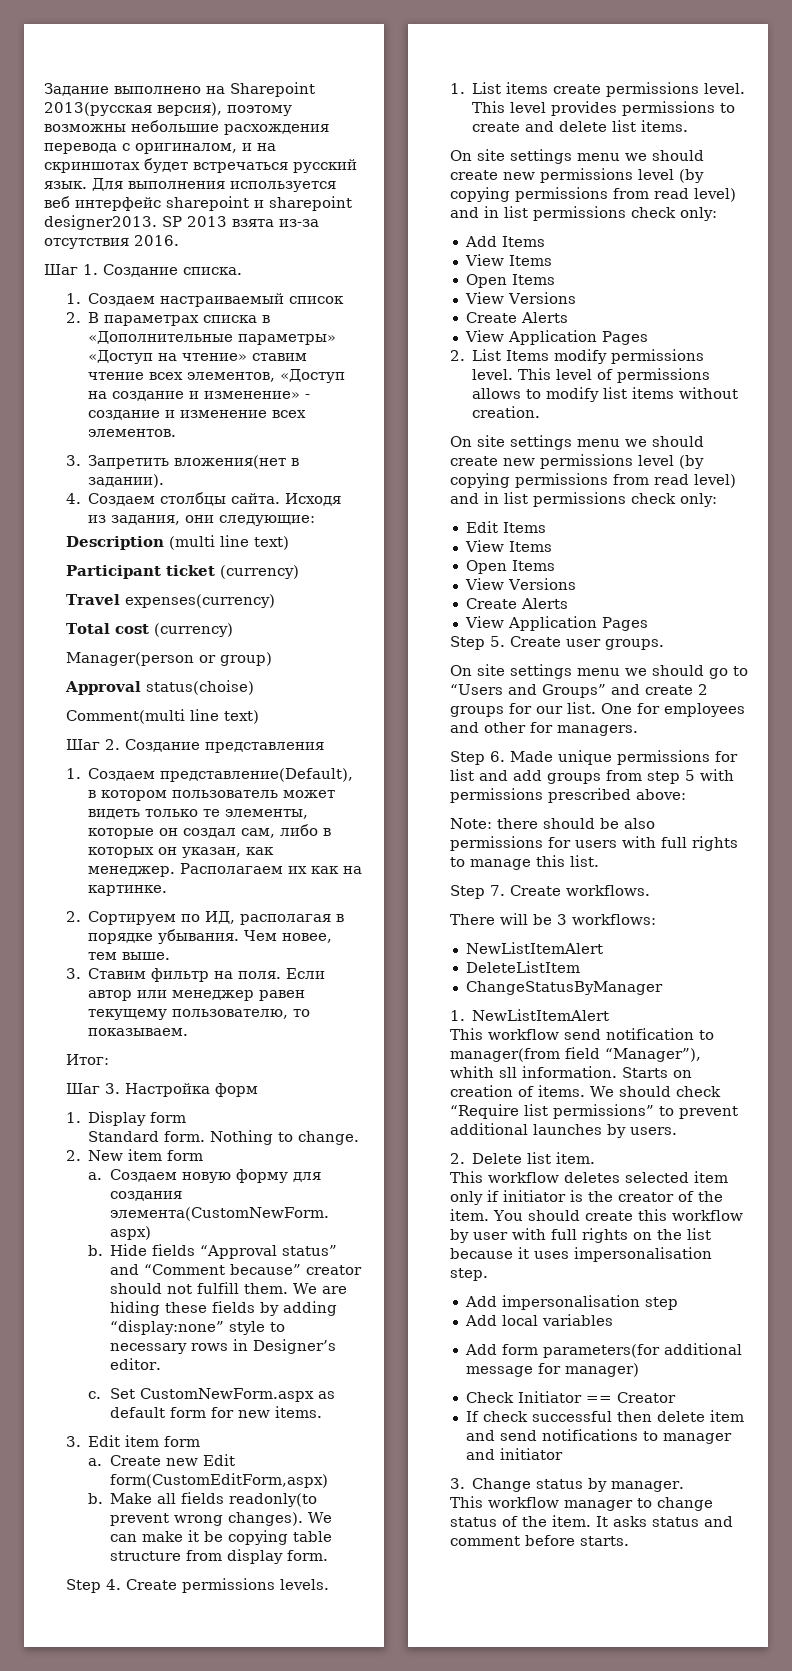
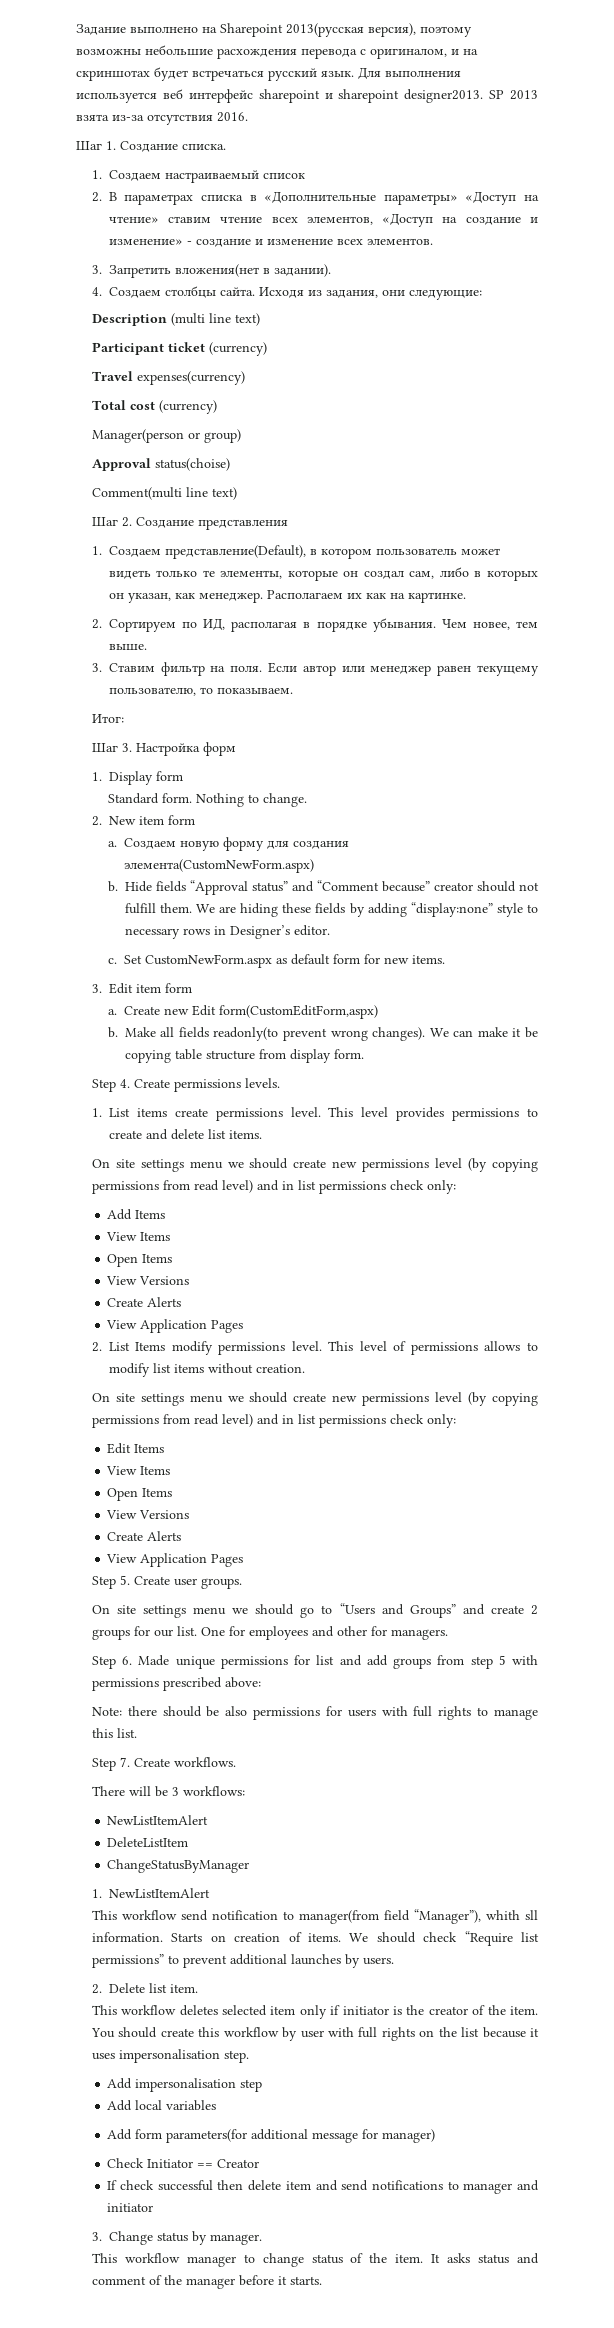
[524,1535,575,1546] before -> [148,2275,287,2289] of the manager before it

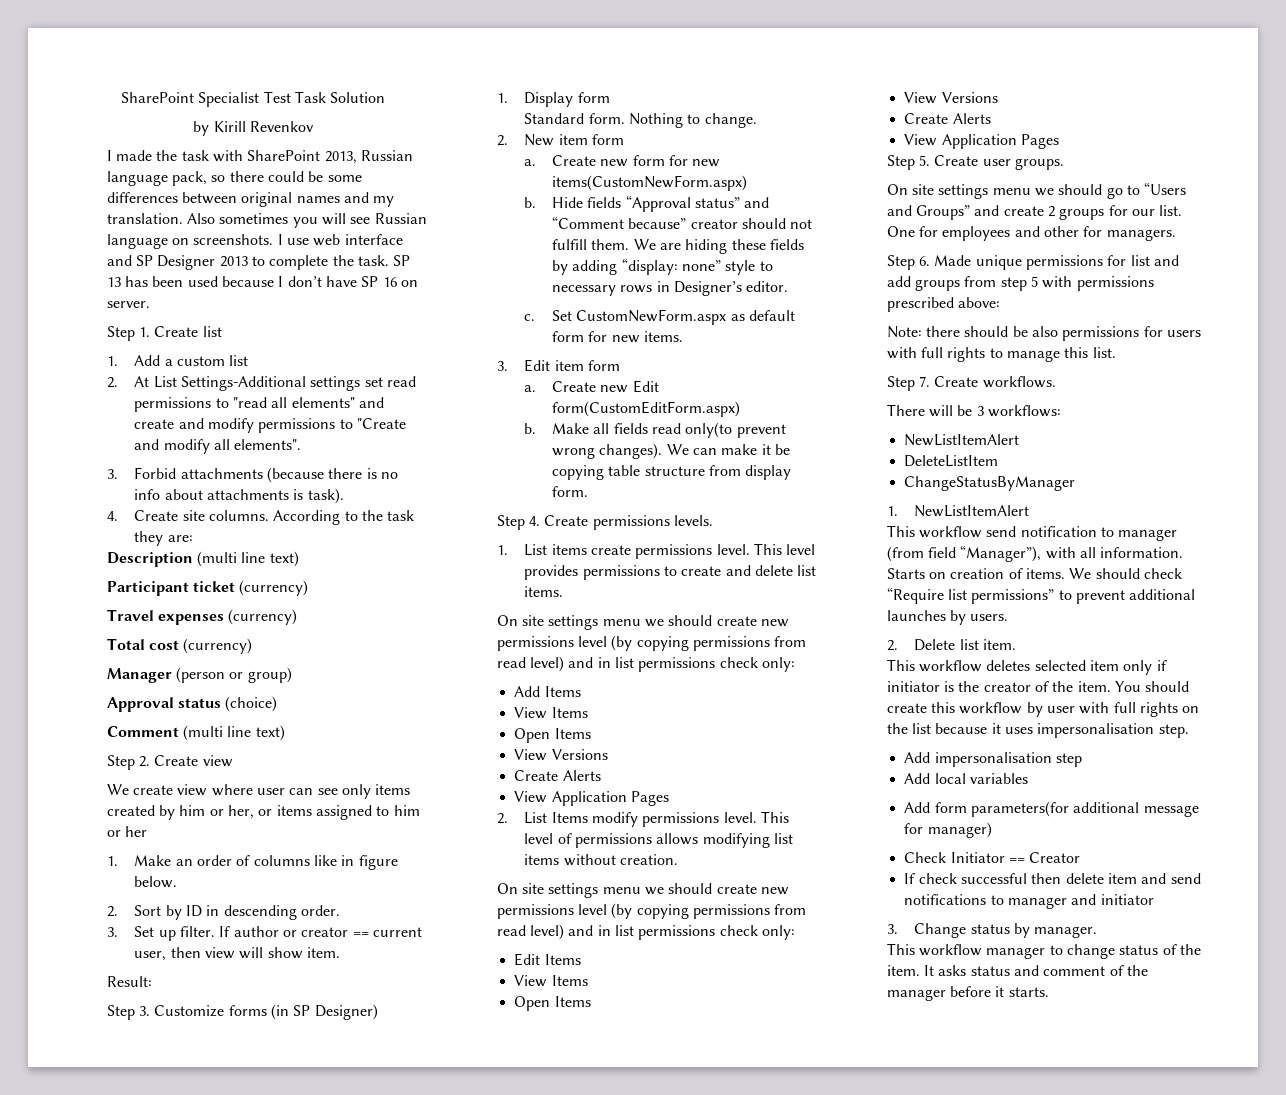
[76,23,472,37] [76,45,478,59] [76,67,461,81] [76,89,538,103] [76,112,248,125] [76,141,226,152] [91,170,305,183] [91,191,539,205] [108,213,539,227] [108,238,433,247] [91,264,331,278] [91,286,482,300] Задание выполнено на Sharepoint 2013(русская версия), поэтому возможны небольшие расхождения перевода с оригиналом, и на скриншотах будет встречаться русский язык. Для выполнения используется веб интерфейс sharepoint и sharepoint designer2013. SP 2013 взята из-за отсутствия 2016. // Шаг 1. Создание списка. // 1. Создаем настраиваемый список // 2. В параметрах списка в «Дополнительные параметры» «Доступ на чтение» ставим чтение всех элементов, «Доступ на создание и изменение» - создание и изменение всех элементов. // 3. Запретить вложения(нет в задании). // 4. Создаем столбцы сайта. Исходя из задания, они следующие: -> [120,91,386,107] [193,121,314,136] [106,150,413,164] [106,171,362,186] [106,192,395,207] [106,213,427,228] [106,234,403,249] [106,255,411,270] [106,276,418,287] [106,301,150,308] [106,326,222,341] [106,355,249,366] [106,376,417,391] [134,397,385,412] [134,418,407,433] [134,439,302,454] [106,467,399,483] [134,488,344,504] [106,510,415,525] [134,531,193,546] SharePoint Specialist Test Task Solution // by Kirill Revenkov // I made the task with SharePoint 2013, Russian language pack, so there could be some differences between original names and my translation. Also sometimes you will see Russian language on screenshots. I use web interface and SP Designer 2013 to complete the task. SP 13 has been used because I don’t have SP 16 on server. // Step 1. Create list // 1. Add a custom list // 2. At List Settings-Additional settings set read permissions to "read all elements" and create and modify permissions to "Create and modify all elements". // 3. Forbid attachments (because there is no info about attachments is task). // 4. Create site columns. According to the task they are:
[136,371,245,385] expenses(currency) -> [158,609,298,625] expenses (currency)
[91,429,184,443] Manager(person -> [106,667,226,683] Manager (person
[154,458,230,471] [91,487,237,500] [91,517,288,530] [91,545,500,559] [108,567,539,581] [108,590,466,603] [91,618,539,632] [108,644,147,651] [91,662,539,676] [108,687,293,696] [91,714,124,723] [91,742,236,756] status(choise) // Comment(multi line text) // Шаг 2. Создание представления // 1. Создаем представление(Default), в котором пользователь может видеть только те элементы, которые он создал сам, либо в которых он указан, как менеджер. Располагаем их как на картинке. // 2. Сортируем по ИД, располагая в порядке убывания. Чем новее, тем выше. // 3. Ставим фильтр на поля. Если автор или менеджер равен текущему пользователю, то показываем. // Итог: // Шаг 3. Настройка форм -> [178,696,278,712] [106,725,285,741] [106,755,233,770] [106,784,411,799] [106,805,420,820] [106,826,148,837] [106,855,398,870] [134,876,178,888] [106,905,341,920] [106,926,422,941] [134,947,341,961] [106,976,152,987] [106,1004,378,1020] status (choice) // Comment (multi line text) // Step 2. Create view // We create view where user can see only items created by him or her, or items assigned to him or her // 1. Make an order of columns like in figure below. // 2. Sort by ID in descending order. // 3. Set up filter. If author or creator == current user, then view will show item. // Result: // Step 3. Customize forms (in SP Designer)
[123,837,349,851] [123,859,314,873] Создаем новую форму для создания элемента(CustomNewForm.aspx) -> [552,155,721,167] [552,175,748,191] Create new form for new items(CustomNewForm.aspx)
[410,902,493,917] “display:none” -> [621,258,722,275] “display: none”
[218,1005,378,1019] form(CustomEditForm,aspx) -> [552,401,741,417] form(CustomEditForm.aspx)
[213,1027,279,1041] readonly(to -> [652,422,733,438] read only(to
[527,1342,538,1351] [108,1363,150,1377] to modify -> [702,833,770,848] modifying
[298,1909,538,1924] manager(from field “Manager”), whith sll -> [1118,529,1178,541] [886,545,1096,562] manager (from field “Manager”), with all

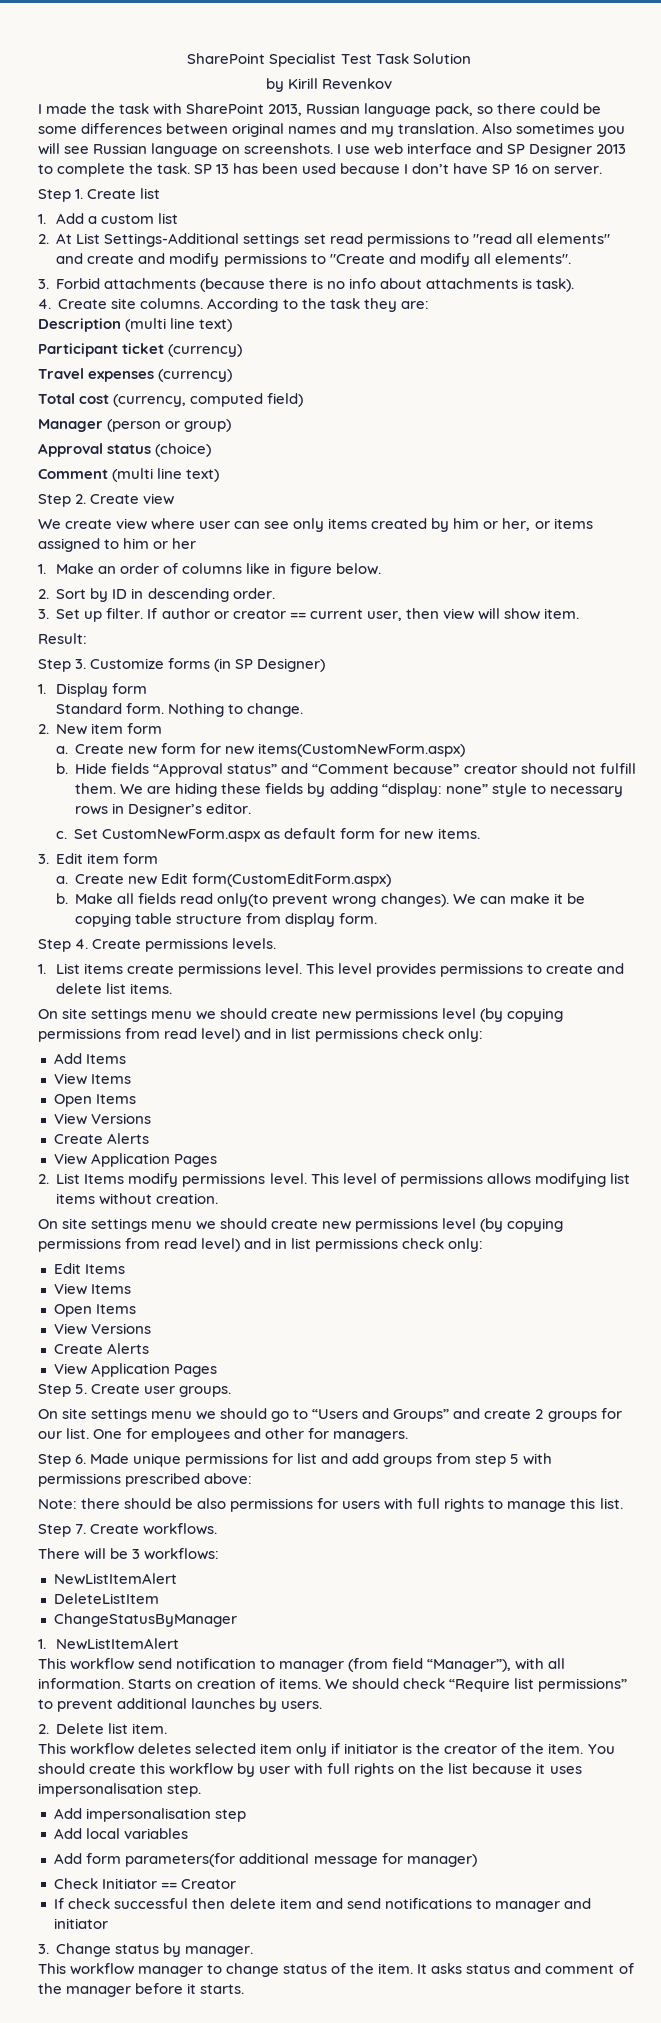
[183,638,253,654] (currency) -> [112,393,304,407] (currency, computed field)

